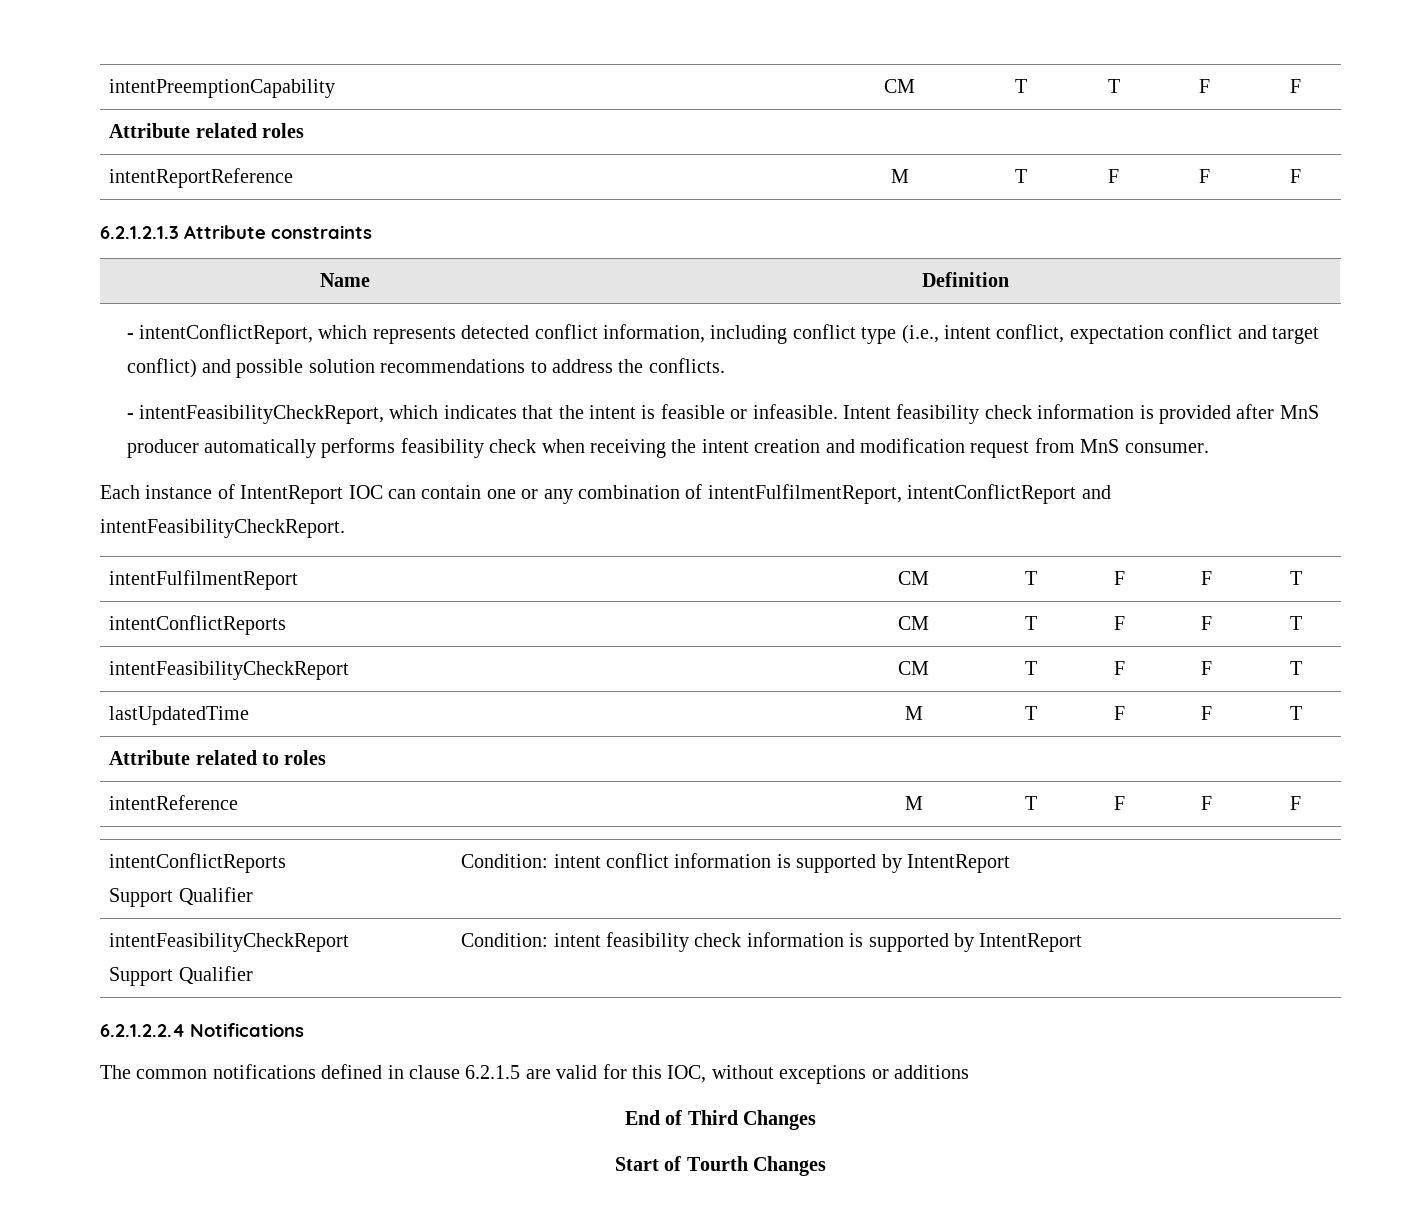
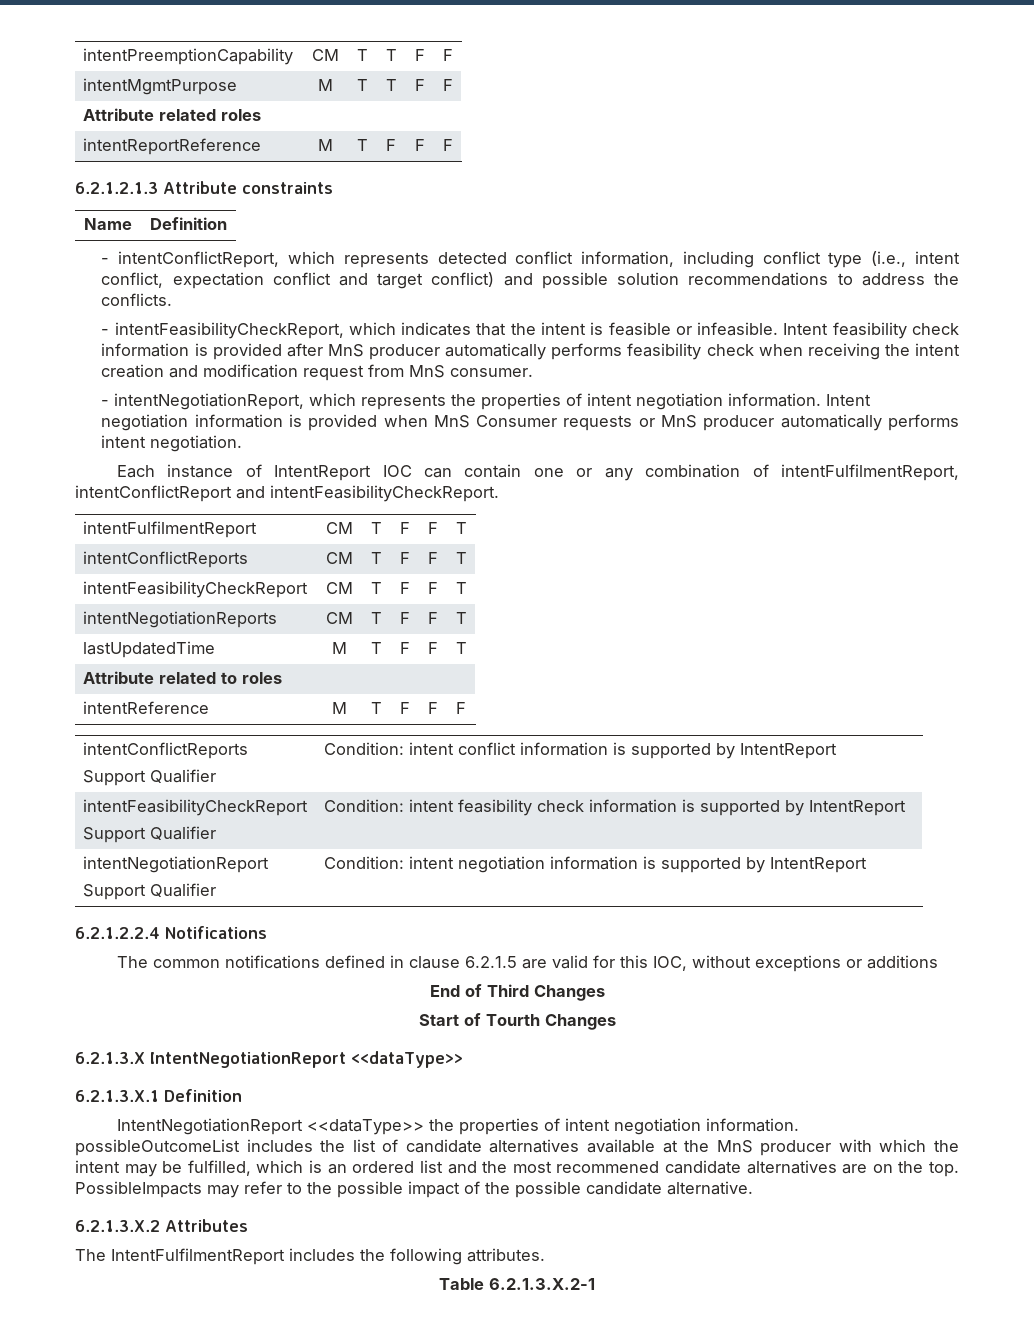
(1301, 86) none -> [83,78,238,95] [317,79,333,91] [356,79,368,91] [385,79,397,91] [414,79,425,91] [442,79,453,91] // intentMgmtPurpose | M | T | T | F | F
(1209, 448) none -> [101,393,872,410] [101,414,959,431] [101,435,243,452] // - intentNegotiationReport, which represents the properties of intent negotiation information. Intent negotiation information is provided when MnS Consumer requests or MnS producer automatically performs intent negotiation.
(1302, 668) none -> [83,611,278,628] [325,612,353,624] [370,612,382,624] [399,612,410,624] [427,612,438,624] [455,612,467,624] // intentNegotiationReports | CM | T | F | F | T
(1083, 942) none -> [83,856,270,873] [83,883,217,900] [324,856,868,873] // intentNegotiationReport // Support Qualifier | Condition: intent negotiation information is supported by IntentReport
(827, 1166) none -> [75,1051,463,1068] [75,1089,242,1102] [116,1118,799,1135] [75,1139,959,1156] [75,1160,959,1177] [75,1181,753,1198] [75,1219,248,1232] [75,1248,545,1265] [439,1278,595,1290] // 6.2.1.3.X IntentNegotiationReport <<dataType>> // 6.2.1.3.X.1 Definition // IntentNegotiationReport <<dataType>> the properties of intent negotiation information. possibleOutcomeList includes the list of candidate alternatives available at the MnS producer with which the intent may be fulfilled, which is an ordered list and the most recommened candidate alternatives are on the top. PossibleImpacts may refer to the possible impact of the possible candidate alternative. // 6.2.1.3.X.2 Attributes // The IntentFulfilmentReport includes the following attributes. // Table 6.2.1.3.X.2-1

